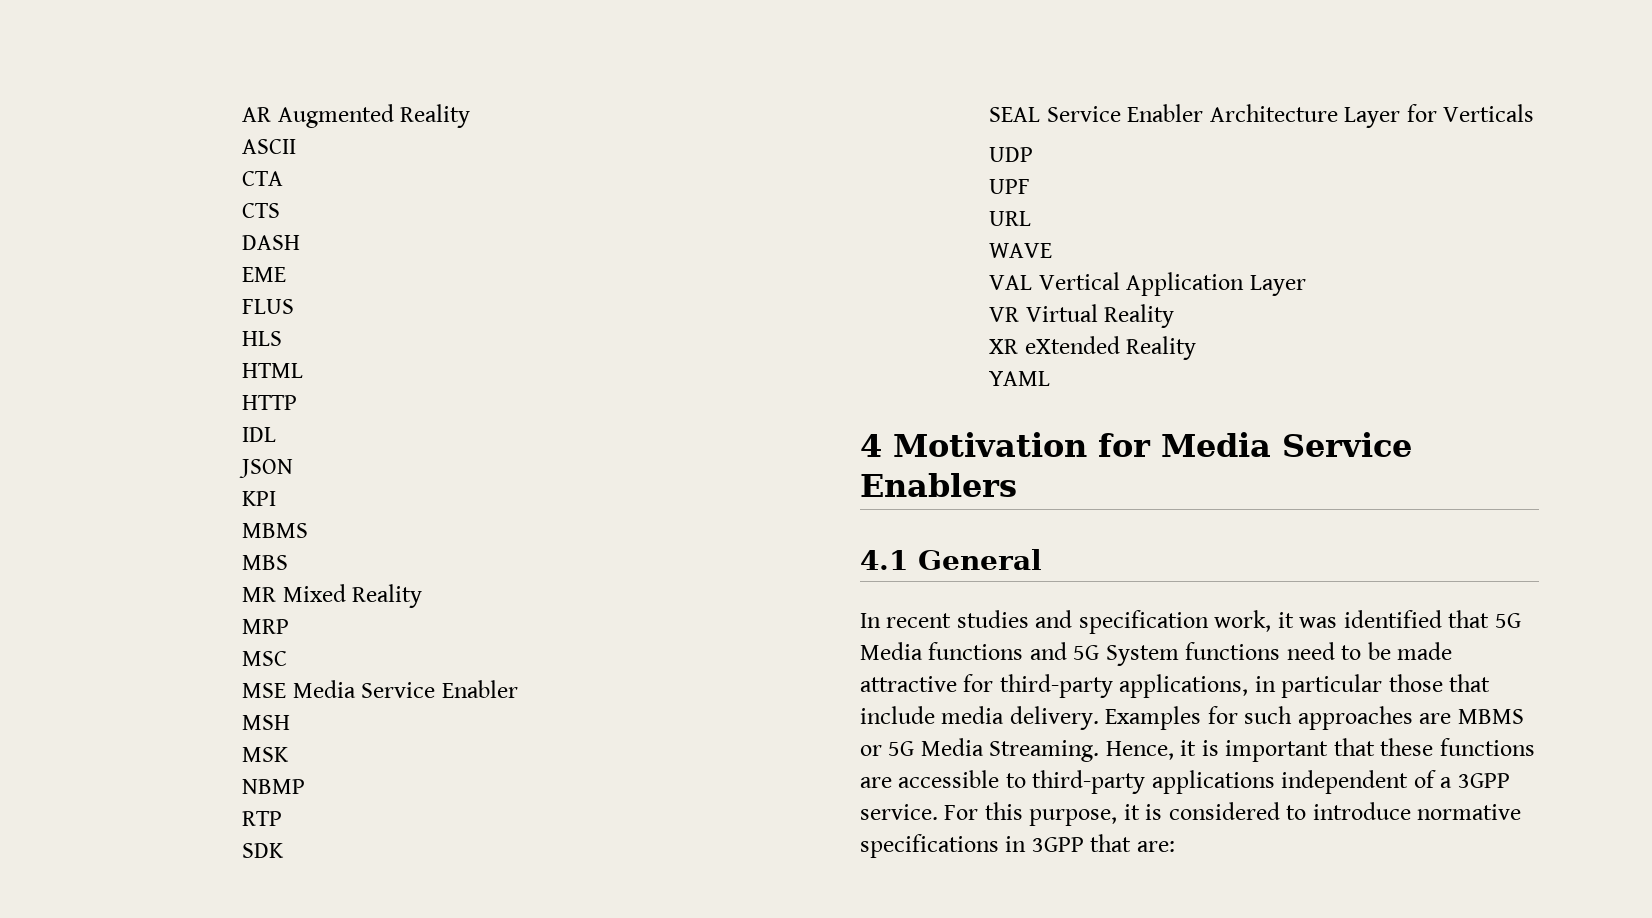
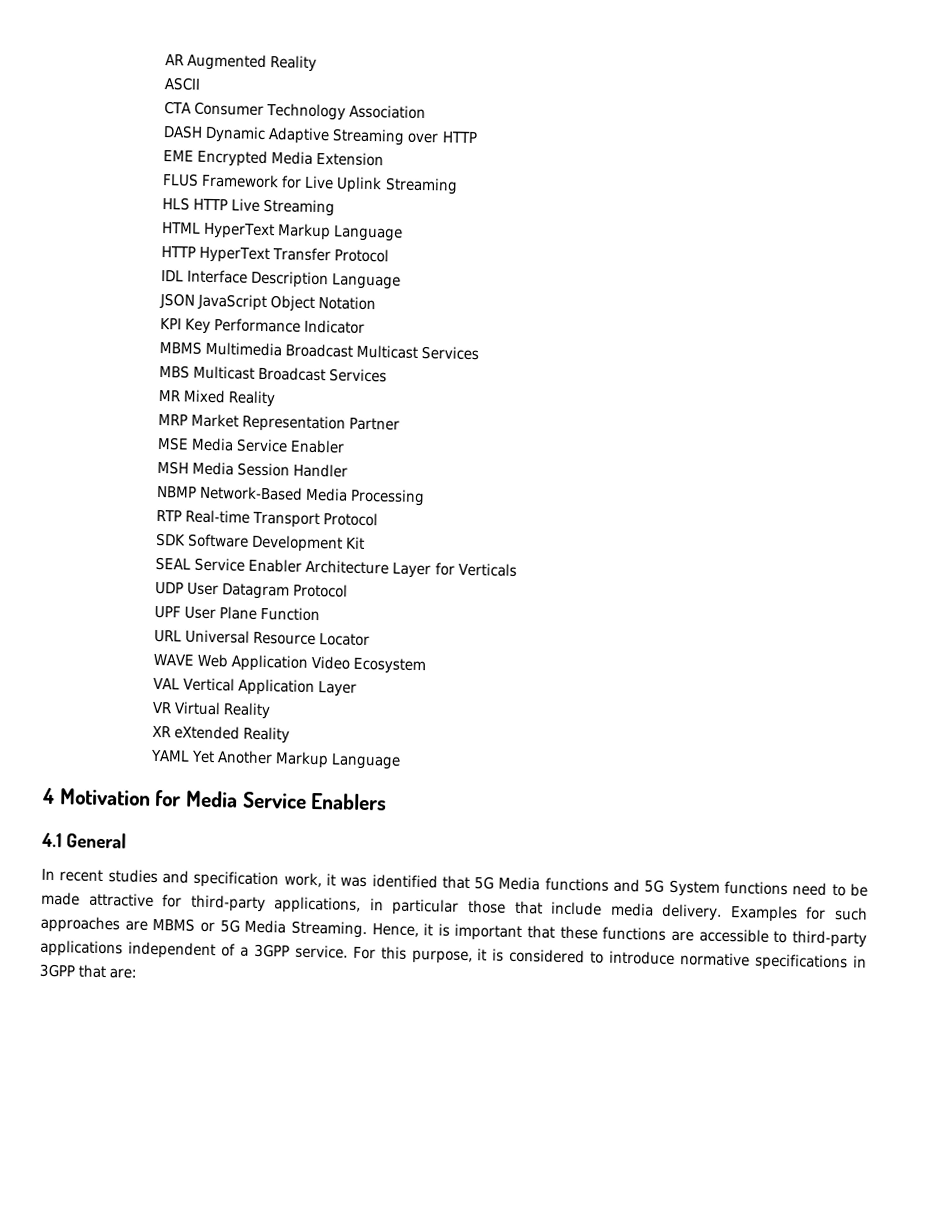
[242,203,281,218] [242,235,301,250] [242,267,287,282] [242,299,295,314] [242,331,283,346] [242,363,304,378] [242,395,298,410] [242,427,277,442] [239,459,294,478] [242,491,277,506] [242,523,309,538] [242,555,289,570] // CTS // DASH // EME // FLUS // HLS // HTML // HTTP // IDL // JSON // KPI // MBMS // MBS -> [194,101,427,121] [163,125,478,146] [163,149,385,168] [162,173,458,195] [162,197,336,217] [162,222,404,242] [161,246,390,264] [161,269,402,290] [159,292,377,312] [160,317,366,334] [159,340,480,361] [159,364,388,383] Consumer Technology Association // DASH Dynamic Adaptive Streaming over HTTP // EME Encrypted Media Extension // FLUS Framework for Live Uplink Streaming // HLS HTTP Live Streaming // HTML HyperText Markup Language // HTTP HyperText Transfer Protocol // IDL Interface Description Language // JSON JavaScript Object Notation // KPI Key Performance Indicator // MBMS Multimedia Broadcast Multicast Services // MBS Multicast Broadcast Services
[242,651,288,666] // MSC -> [191,413,401,433] Market Representation Partner
[242,747,290,762] [242,779,306,794] [242,811,283,826] [242,843,285,858] // MSK // NBMP // RTP // SDK -> [192,461,349,478] [156,485,426,507] [156,509,379,529] [156,532,366,553] Media Session Handler // NBMP Network-Based Media Processing // RTP Real-time Transport Protocol // SDK Software Development Kit
[989,179,1031,194] [989,211,1032,226] [989,243,1053,258] // UPF // URL // WAVE -> [187,582,349,600] [154,605,321,622] [154,629,371,647] [153,653,427,675] User Datagram Protocol // UPF User Plane Function // URL Universal Resource Locator // WAVE Web Application Video Ecosystem
(1051, 378) none -> [191,750,402,770] Yet Another Markup Language

